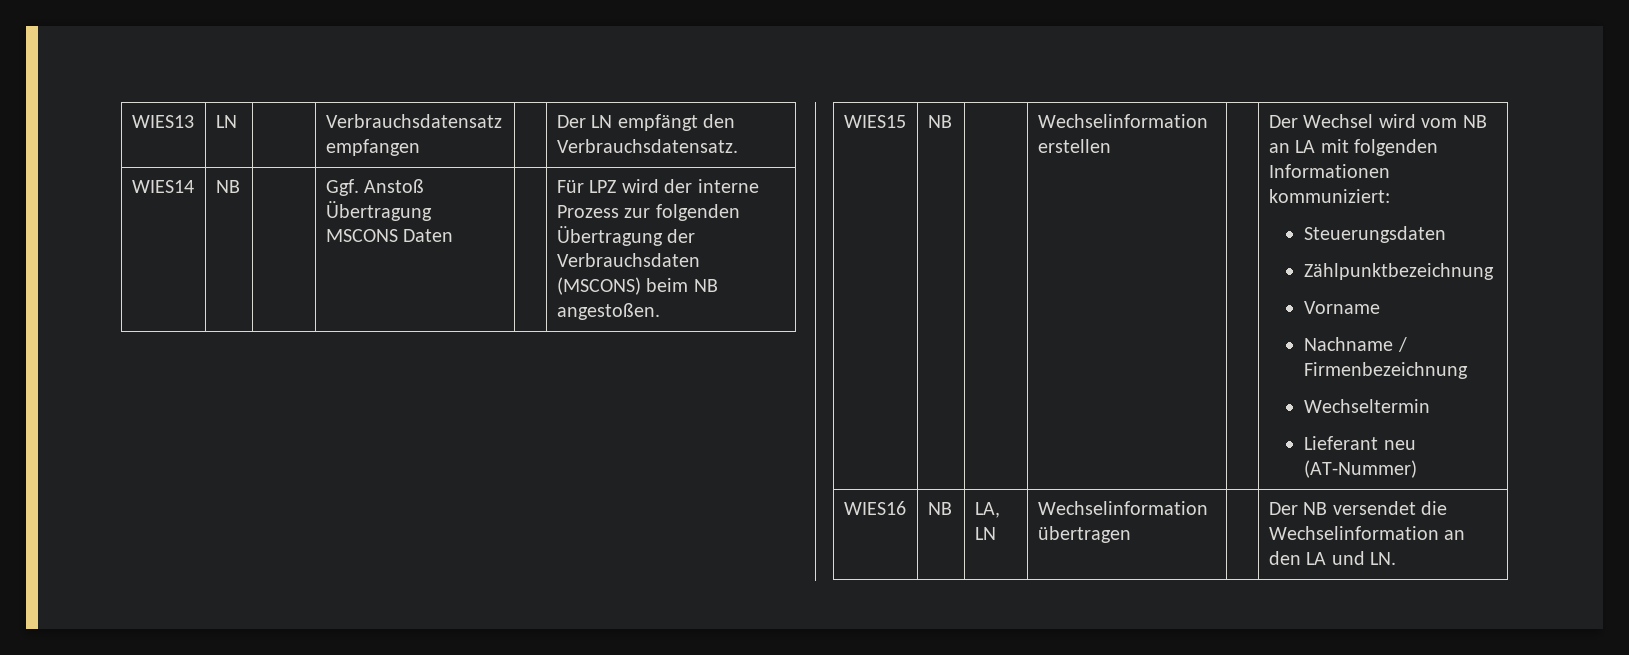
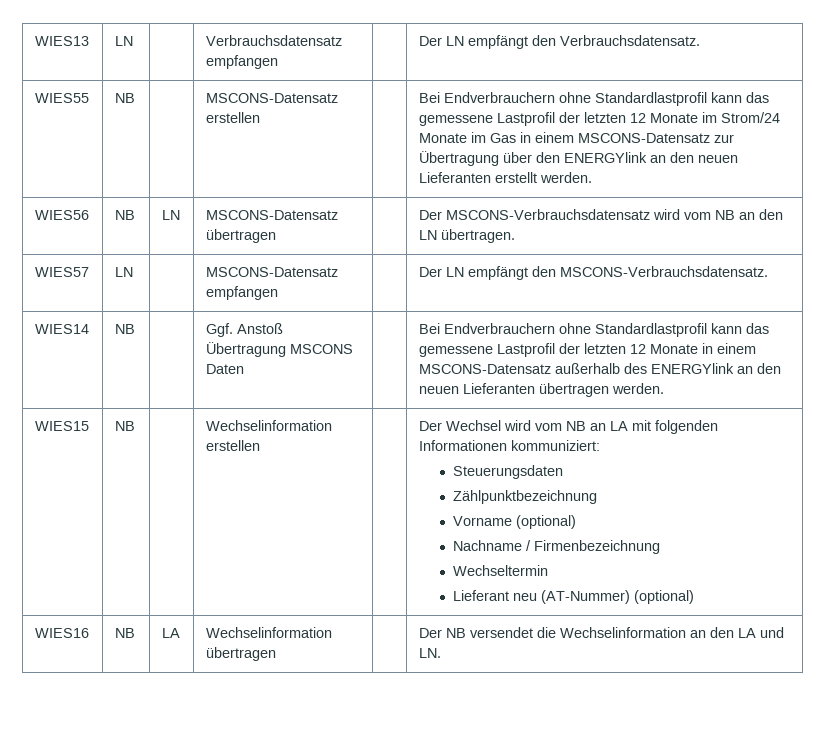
(738, 146) none -> [34,93,89,103] [114,93,135,103] [205,93,338,103] [205,112,260,123] [418,92,769,106] [418,112,780,126] [418,132,734,143] [418,151,738,166] [418,172,592,183] [34,210,89,220] [114,210,135,220] [161,210,180,220] [205,210,338,220] [205,229,276,243] [418,209,783,220] [418,229,515,243] [34,267,89,277] [114,267,133,277] [205,267,338,277] [205,286,278,300] [418,266,768,280] // WIES55 | NB | | MSCONS-Datensatz erstellen | | Bei Endverbrauchern ohne Standardlastprofil kann das gemessene Lastprofil der letzten 12 Monate im Strom/24 Monate im Gas in einem MSCONS-Datensatz zur Übertragung über den ENERGYlink an den neuen Lieferanten erstellt werden. // WIES56 | NB | LN | MSCONS-Datensatz übertragen | | Der MSCONS-Verbrauchsdatensatz wird vom NB an den LN übertragen. // WIES57 | LN | | MSCONS-Datensatz empfangen | | Der LN empfängt den MSCONS-Verbrauchsdatensatz.
[556,179,759,193] [556,204,740,221] [556,226,696,246] [556,253,700,267] [556,277,718,295] [556,303,660,320] Für LPZ wird der interne Prozess zur folgenden Übertragung der Verbrauchsdaten (MSCONS) beim NB angestoßen. -> [418,323,769,337] [418,343,756,357] [418,363,781,374] [418,383,664,397] Bei Endverbrauchern ohne Standardlastprofil kann das gemessene Lastprofil der letzten 12 Monate in einem MSCONS-Datensatz außerhalb des ENERGYlink an den neuen Lieferanten übertragen werden.
(1381, 307) none -> [516,515,577,529] (optional)
(1418, 469) none -> [634,590,695,604] (optional)
[974,502,1000,518] [974,527,996,540] LA, LN -> [161,628,180,638] LA

